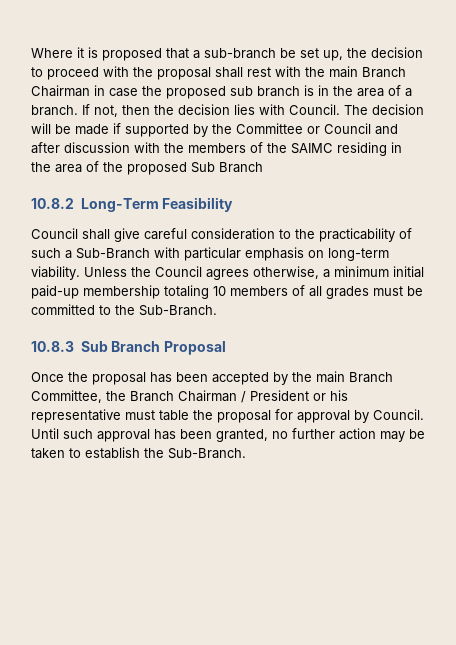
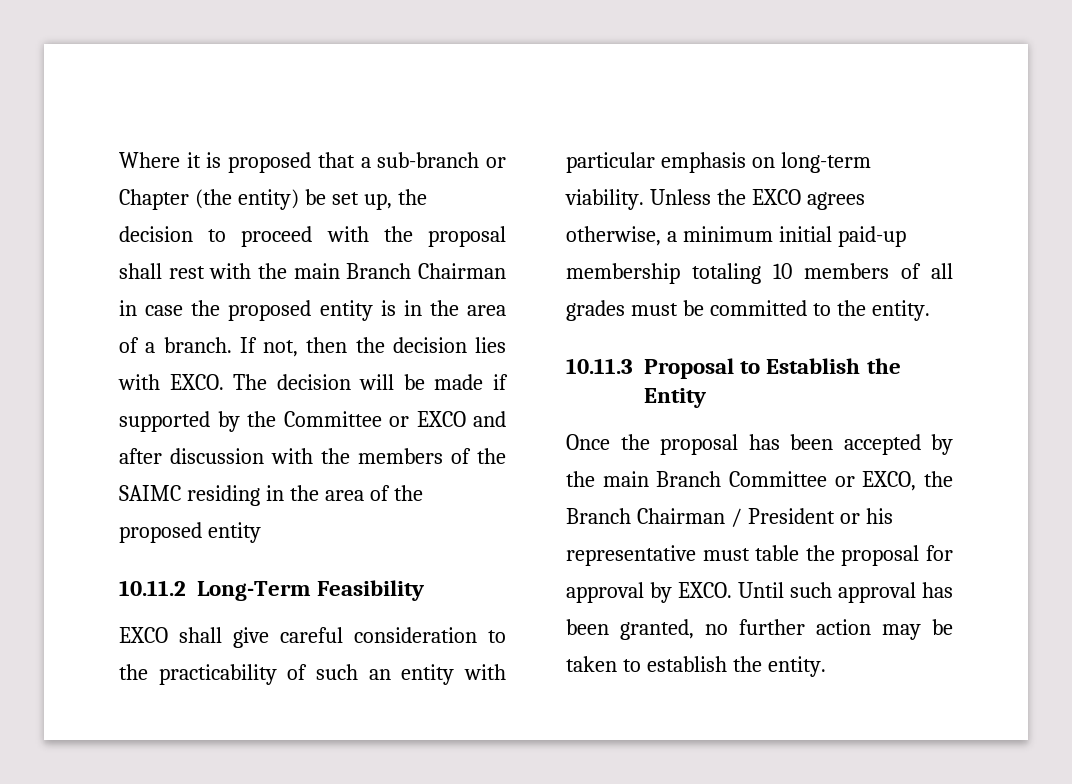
(276, 53) none -> [486,157,507,168] [119,189,299,210] or Chapter (the entity)
[230,86,300,97] sub branch -> [319,300,373,321] entity
[289,104,340,115] Council. -> [169,374,224,390] EXCO.
[324,123,371,134] Council -> [416,411,466,427] EXCO
[191,162,263,173] [31,198,74,209] Sub Branch // 10.8.2 -> [207,522,261,543] [119,580,186,596] entity // 10.11.2
[31,228,78,239] Council -> [119,627,168,643] EXCO
[65,248,150,259] a Sub-Branch -> [368,664,455,685] an entity
[155,266,202,277] Council -> [751,189,801,205] EXCO
[139,305,217,316] [31,341,227,355] Sub-Branch. // 10.8.3 Sub Branch Proposal -> [871,300,930,321] [566,358,901,379] [644,388,706,408] entity. // 10.11.3 Proposal to Establish the Entity
[31,390,102,403] Committee, -> [729,471,917,491] Committee or EXCO,
[373,409,424,420] Council. -> [678,582,732,598] EXCO.
[168,448,246,459] Sub-Branch. -> [767,656,826,677] entity.

